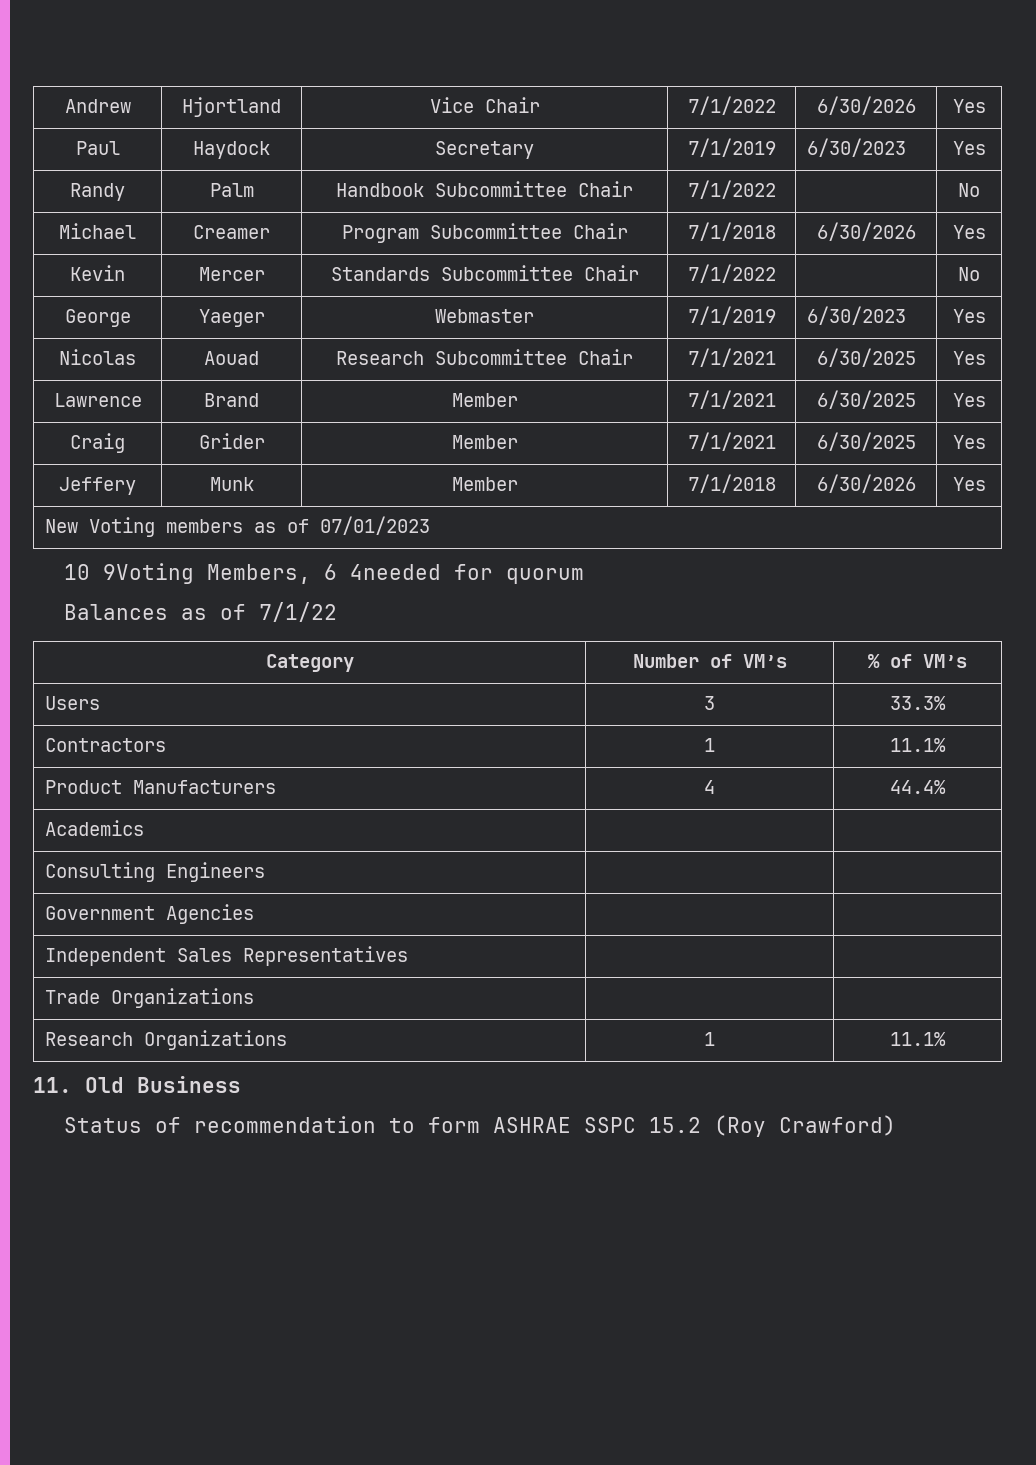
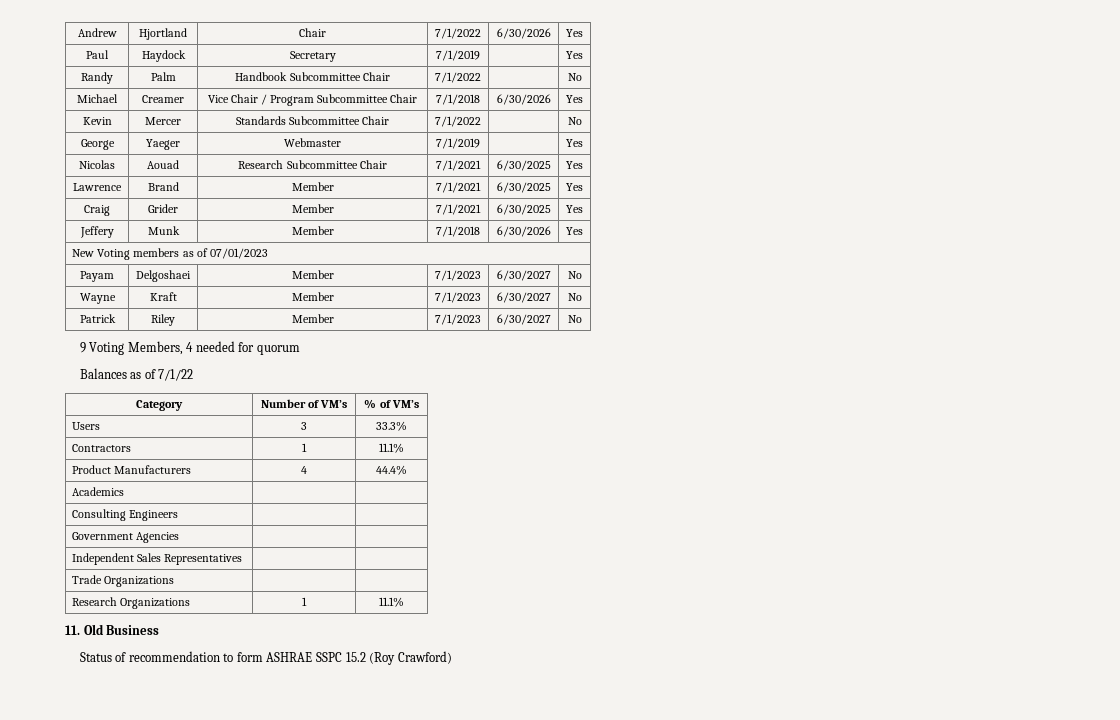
[429,97,474,113] Vice -> (187, 34) none
[807,138,907,157] 6/30/2023 -> (480, 55) none
(270, 232) none -> [207,94,267,105] Vice Chair /
[807,306,907,325] 6/30/2023 -> (480, 143) none
[64,563,442,584] // 10 9Voting Members, 6 4needed -> [80,271,114,282] [136,270,191,282] [291,270,334,279] [435,270,481,281] [496,270,551,281] [567,271,582,279] [79,293,116,304] [149,292,177,301] [291,292,334,301] [435,292,481,303] [496,292,551,303] [567,293,582,301] [79,314,116,323] [151,314,175,326] [291,314,334,323] [435,314,481,325] [496,314,551,325] [567,315,582,323] [79,341,235,355] // Payam | Delgoshaei | Member | 7/1/2023 | 6/30/2027 | No // Wayne | Kraft | Member | 7/1/2023 | 6/30/2027 | No // Patrick | Riley | Member | 7/1/2023 | 6/30/2027 | No // 9 Voting Members, 4 needed

